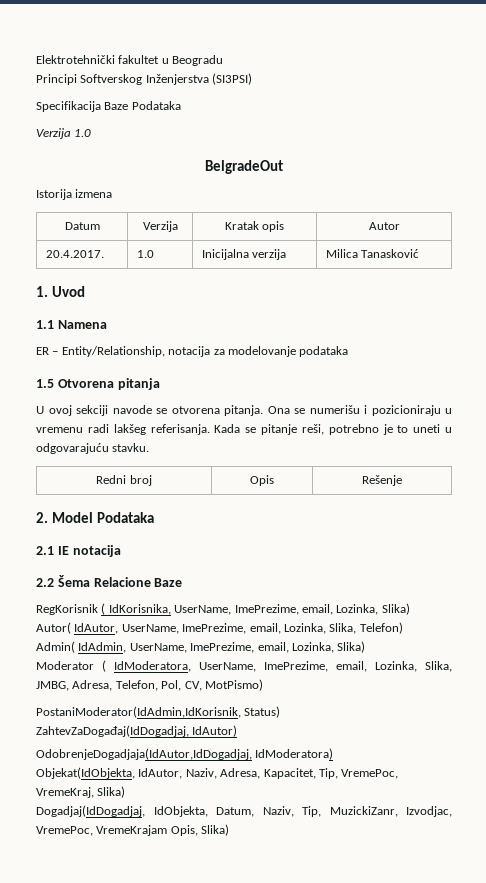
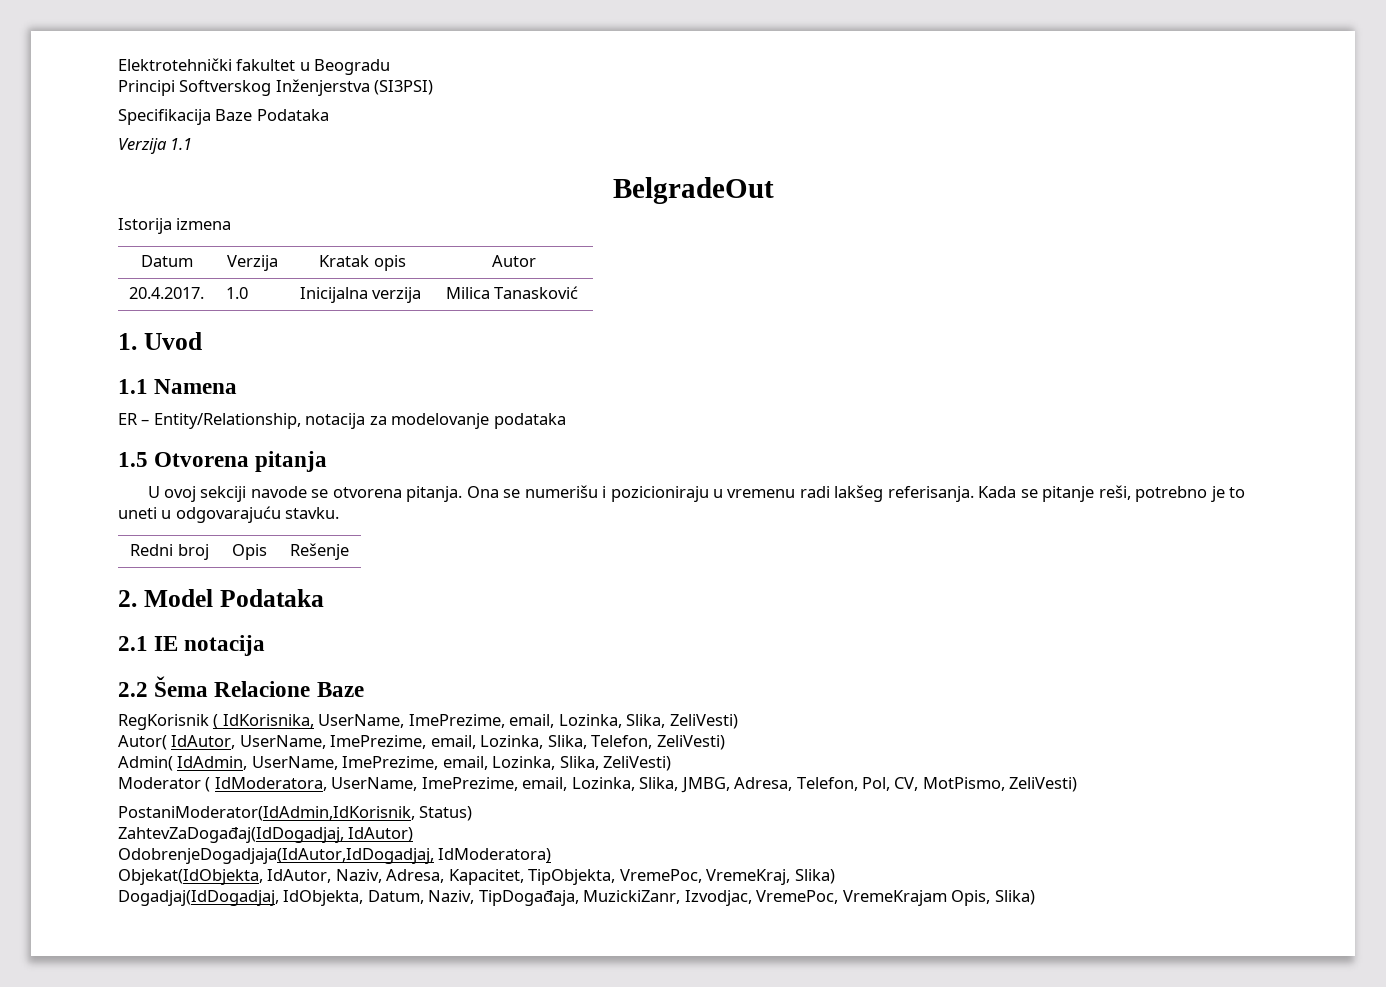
[74,129,92,137] 1.0 -> [170,138,193,150] 1.1
[381,603,410,615] Slika) -> [626,714,738,729] Slika, ZeliVesti)
[359,622,403,634] Telefon) -> [591,735,725,750] Telefon, ZeliVesti)
[337,641,366,653] Slika) -> [559,756,672,771] Slika, ZeliVesti)
[204,679,263,691] MotPismo) -> [922,777,1078,792] MotPismo, ZeliVesti)
[318,768,338,779] Tip, -> [528,869,616,885] TipObjekta,
[302,806,321,817] Tip, -> [478,890,579,906] TipDogađaja,

